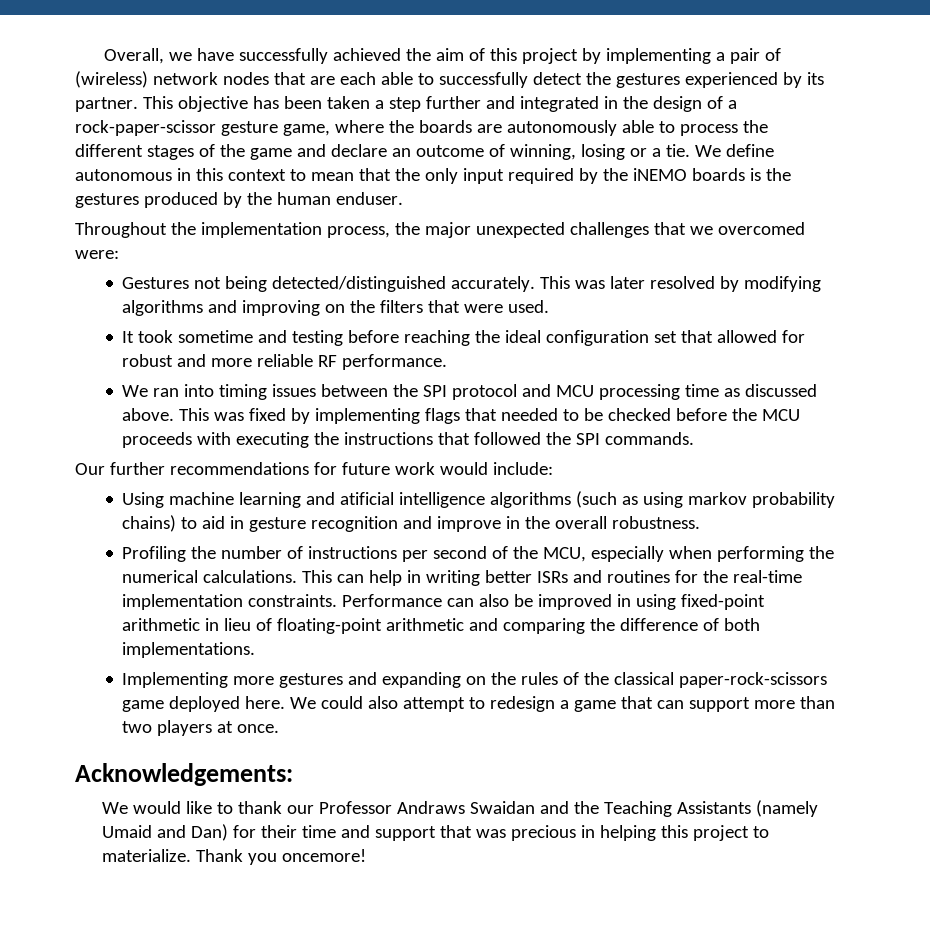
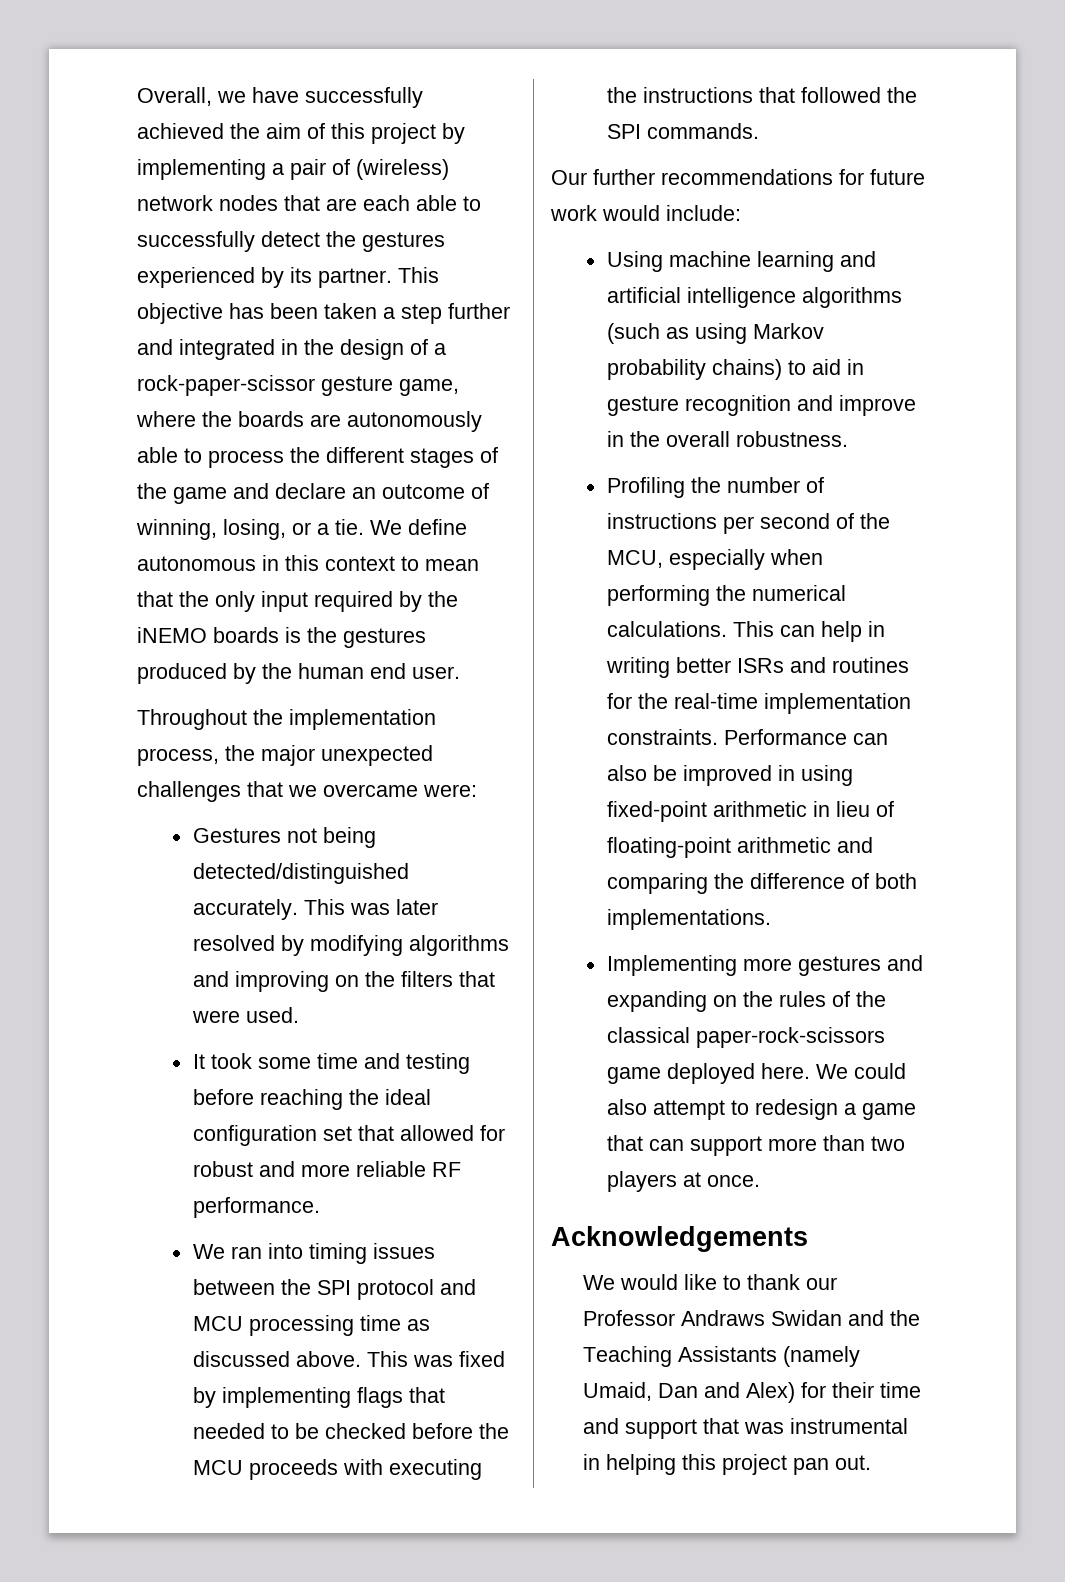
[580,144,625,160] losing -> [223,519,286,540] losing,
[335,192,403,205] enduser. -> [370,663,460,679] end user.
[717,222,805,235] overcomed -> [323,784,418,797] overcame
[178,330,254,343] sometime -> [257,1053,358,1069] some time
[340,492,395,505] atificial -> [606,287,681,303] artificial
[688,492,748,505] markov -> [752,323,824,339] Markov
[75,763,293,786] Acknowledgements: -> [551,1226,808,1252] Acknowledgements
[470,801,536,814] Swaidan -> [770,1310,842,1326] Swidan
[102,824,229,841] Umaid and Dan) -> [582,1382,795,1403] Umaid, Dan and Alex)
[511,825,577,841] precious -> [789,1418,908,1434] instrumental
[752,826,769,838] [102,849,367,865] to materialize. Thank you oncemore! -> [792,1455,871,1475] pan out.

